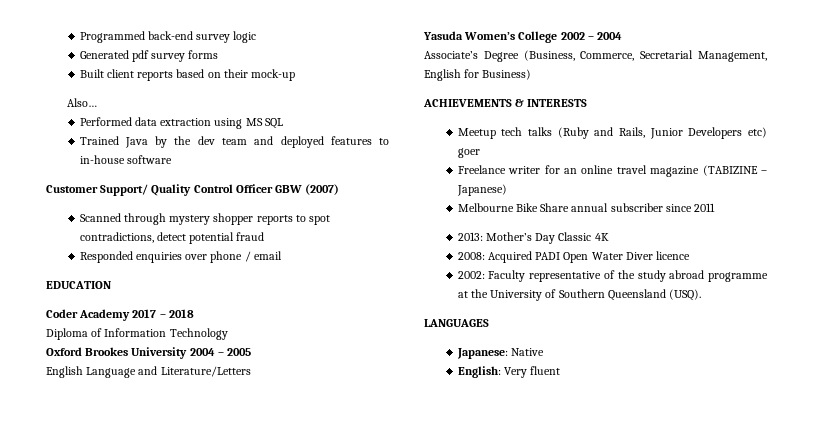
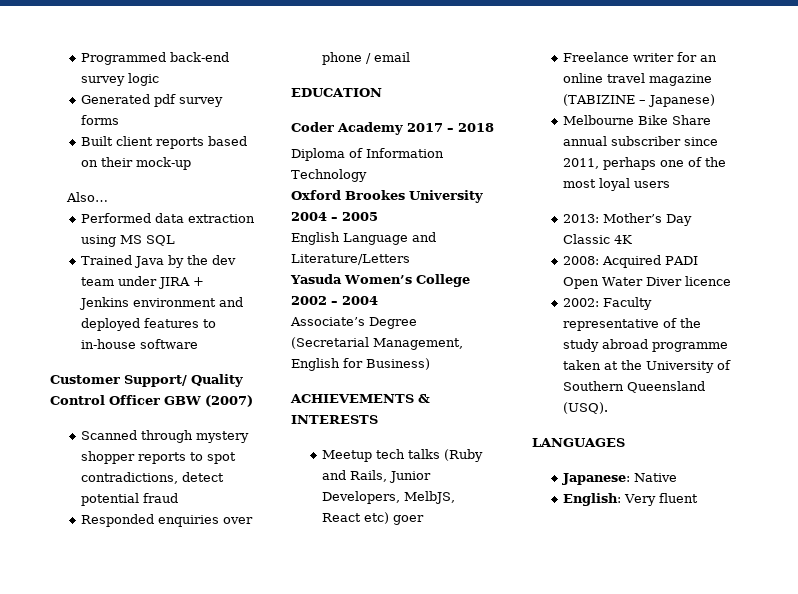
(247, 141) none -> [118,276,205,289] [79,297,217,310] under JIRA + Jenkins environment
[523,50,694,61] (Business, Commerce, Secretarial -> [291,337,369,349] (Secretarial
[688,127,743,139] Developers -> [322,491,456,504] [322,513,362,522] Developers, MelbJS, React
[694,203,716,212] 2011 -> [563,157,727,170] [563,178,671,191] 2011, perhaps one of the most loyal users
(768, 277) none -> [563,360,602,370] taken

